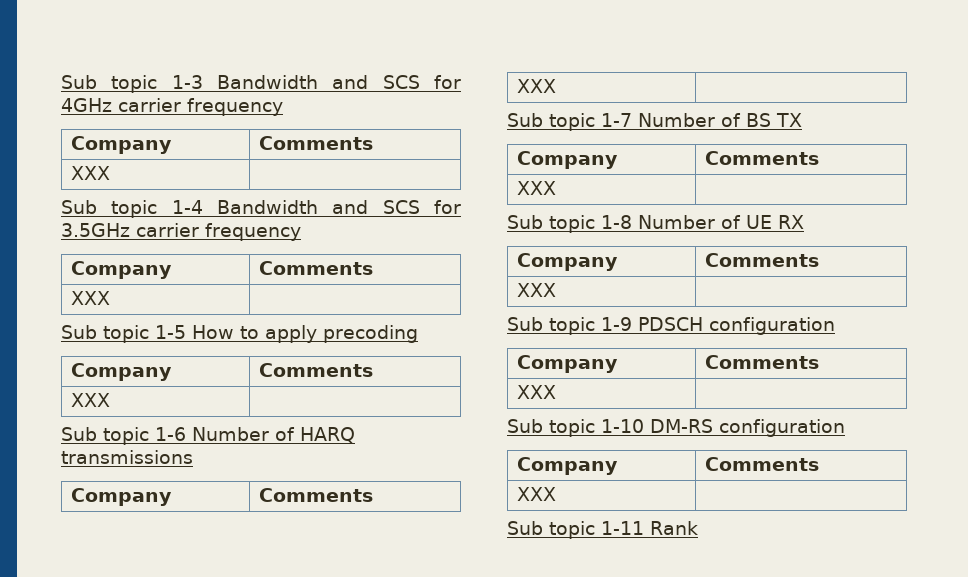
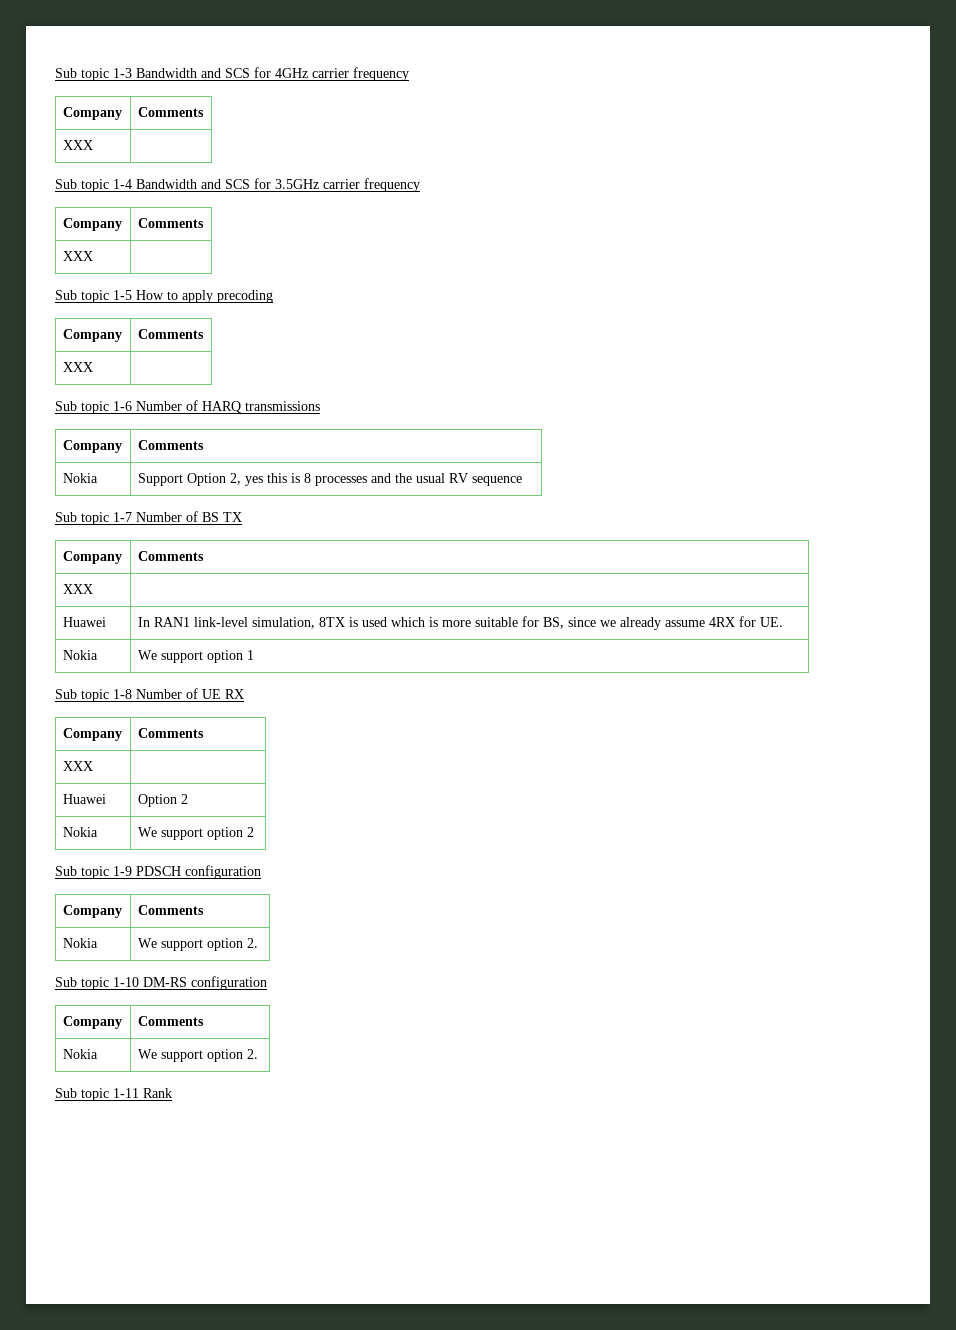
[516,79,556,93] XXX | -> [62,473,98,483] [137,473,522,486] Nokia | Support Option 2, yes this is 8 processes and the usual RV sequence
(556, 188) none -> [62,617,106,627] [137,616,783,630] [62,650,98,660] [137,650,254,663] // Huawei | In RAN1 link-level simulation, 8TX is used which is more suitable for BS, since we already assume 4RX for UE. // Nokia | We support option 1
(556, 290) none -> [62,794,106,804] [137,794,188,807] [62,827,98,837] [137,827,254,840] // Huawei | Option 2 // Nokia | We support option 2
[516,385,556,399] XXX | -> [62,938,98,948] [137,938,258,951] Nokia | We support option 2.
[516,487,556,501] XXX | -> [62,1049,98,1059] [137,1049,258,1062] Nokia | We support option 2.

